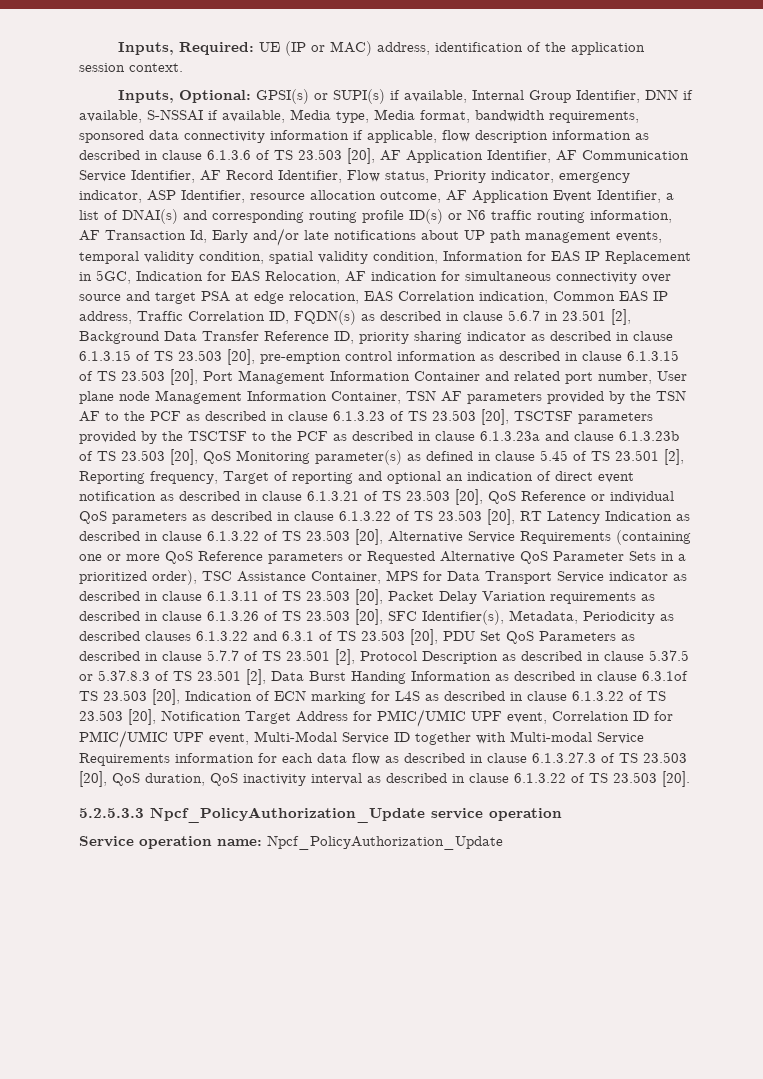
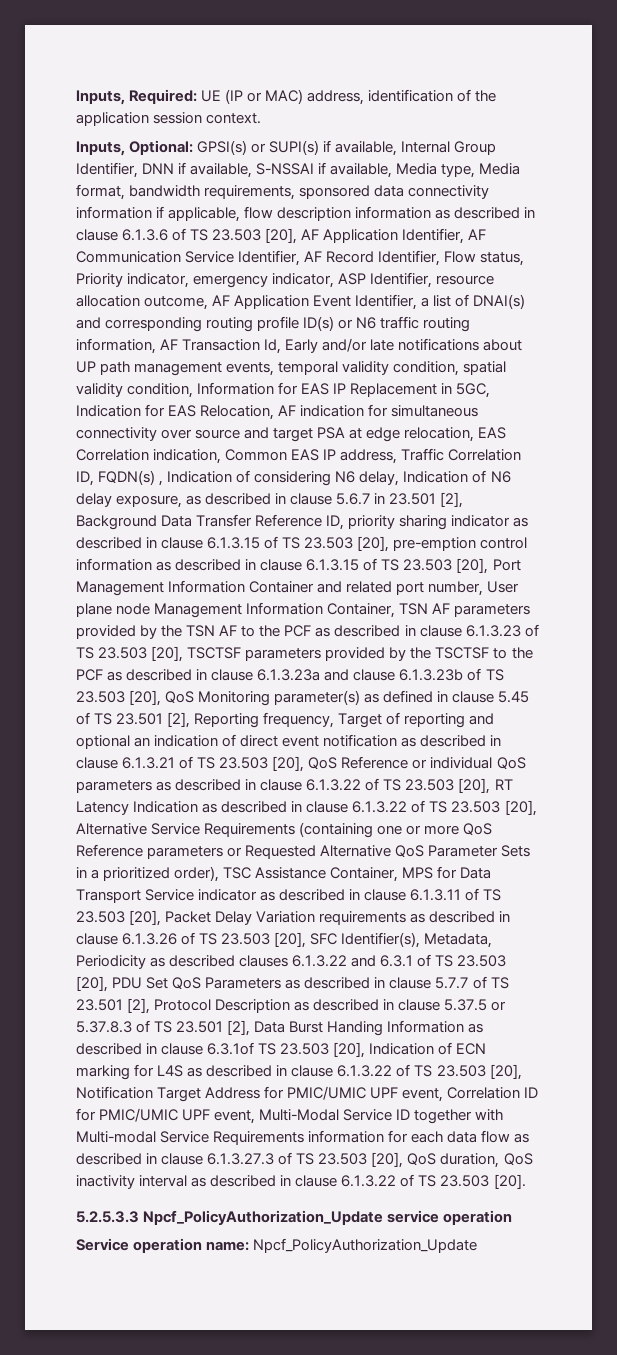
(356, 317) none -> [159,470,511,486] [76,493,183,508] , Indication of considering N6 delay, Indication of N6 delay exposure,

